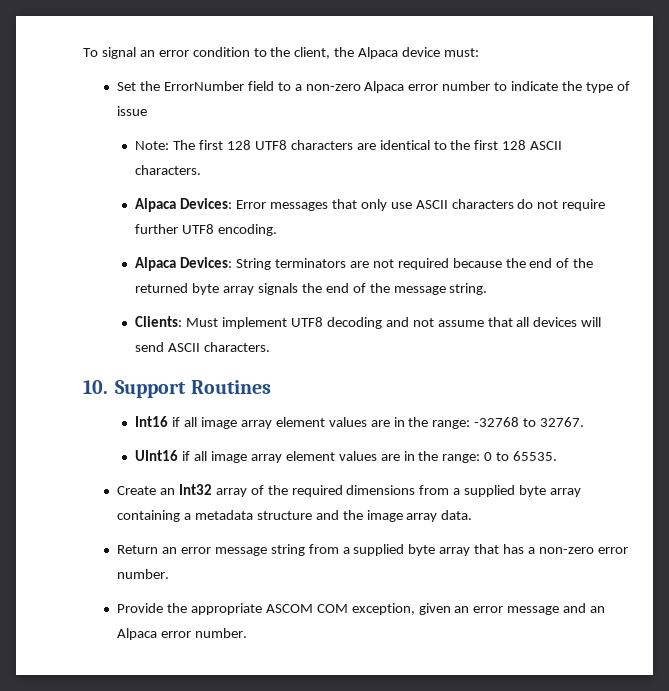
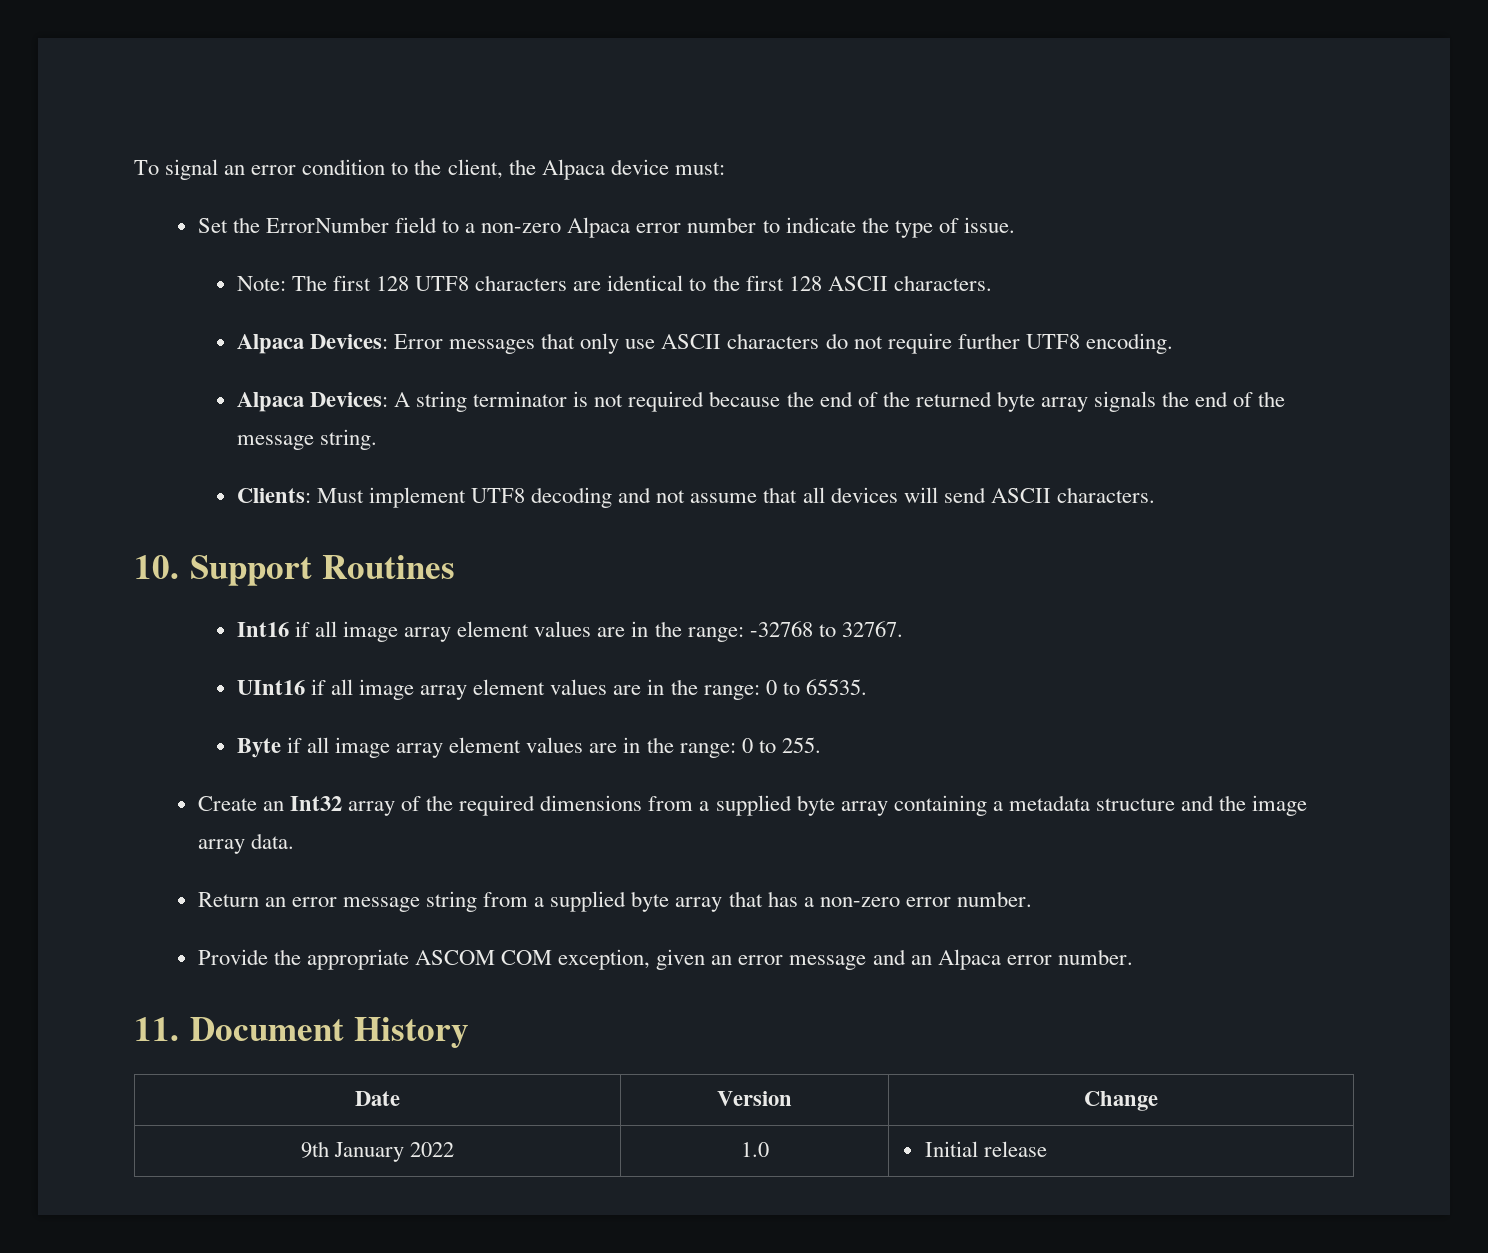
[117,106,148,116] issue -> [963,217,1015,233] issue.
[236,258,369,270] String terminators are -> [393,391,589,412] A string terminator is
(558, 456) none -> [236,737,821,758] // Byte if all image array element values are in the range: 0 to 255.
(247, 633) none -> [134,1017,469,1048] [355,1091,400,1106] [717,1091,792,1106] [1084,1091,1158,1111] [300,1141,455,1162] [740,1142,769,1157] [924,1141,1047,1157] // 11. Document History // Date | Version | Change // 9th January 2022 | 1.0 | Initial release

